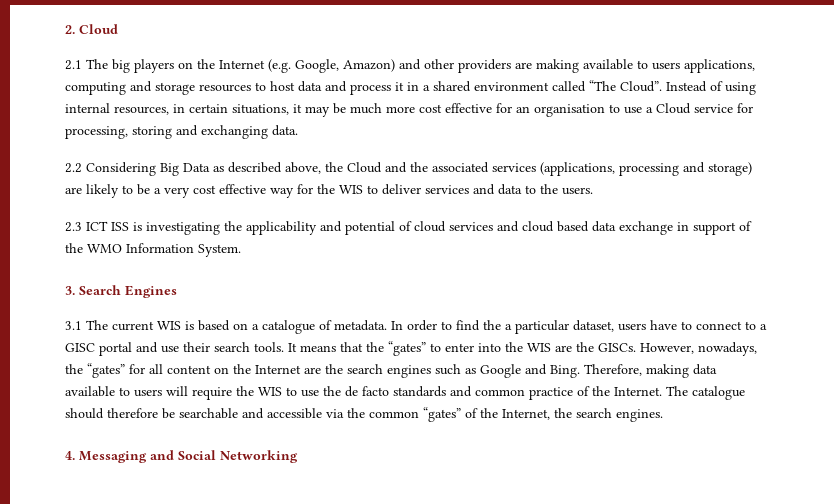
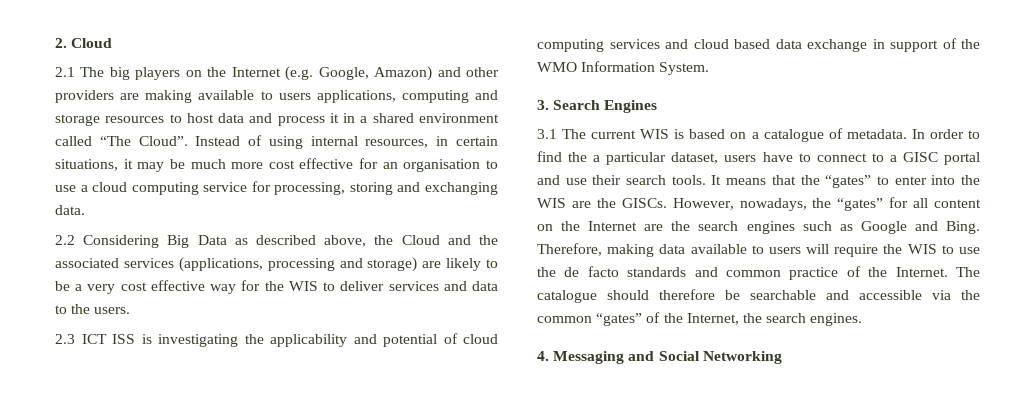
[656,103,691,114] Cloud -> [92,182,199,195] cloud computing
(446, 226) none -> [537,39,604,52] computing

